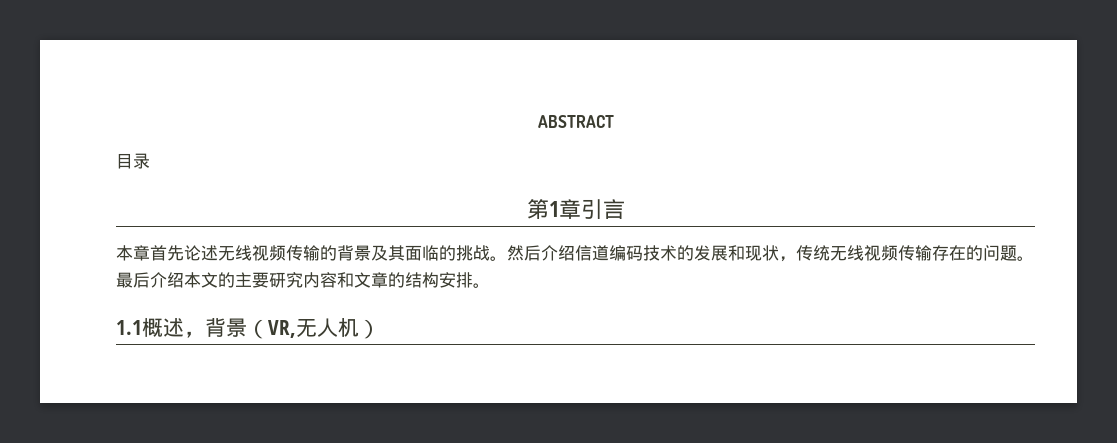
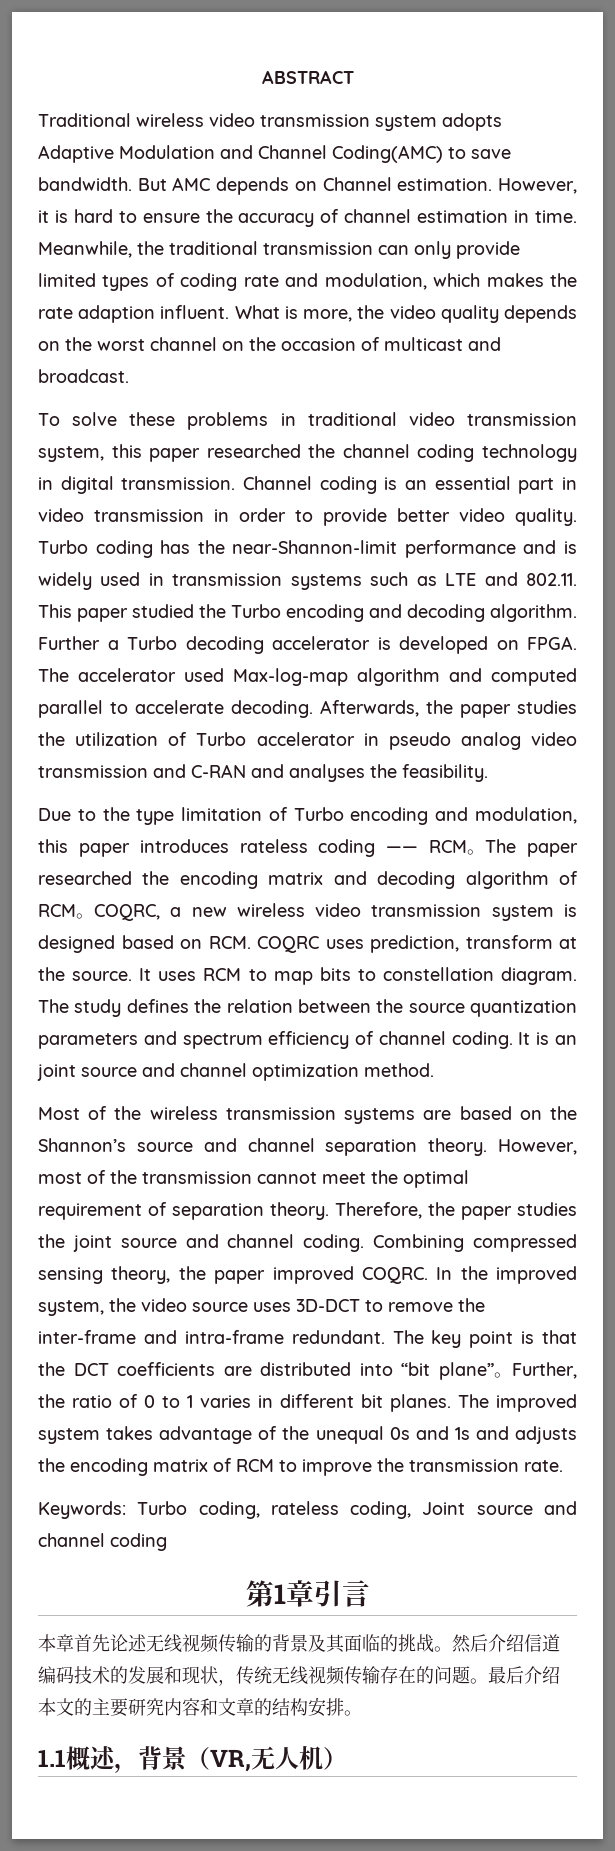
[116,153,150,169] 目录 -> [38,113,502,131] [38,145,511,163] [38,177,577,195] [38,209,578,227] [38,241,520,259] [38,273,578,291] [38,305,577,323] [38,337,501,351] [38,369,129,383] [38,412,577,430] [38,444,577,462] [38,476,578,494] [38,508,577,526] [38,540,577,558] [38,572,578,590] [38,604,577,622] [38,636,577,654] [38,668,577,686] [38,700,577,718] [38,732,577,750] [38,764,488,782] [38,807,577,825] [38,839,578,857] [38,871,578,889] [38,903,577,921] [38,935,577,953] [38,967,577,985] [38,999,577,1017] [38,1031,577,1049] [37,1063,434,1081] [38,1106,577,1124] [38,1138,577,1156] [38,1170,469,1188] [38,1202,577,1220] [38,1234,577,1252] [38,1266,577,1284] [38,1298,485,1316] [38,1330,577,1348] [38,1362,577,1380] [38,1394,577,1412] [38,1426,578,1444] [38,1458,563,1476] [38,1501,577,1519] [38,1533,167,1551] Traditional wireless video transmission system adopts Adaptive Modulation and Channel Coding(AMC) to save bandwidth. But AMC depends on Channel estimation. However, it is hard to ensure the accuracy of channel estimation in time. Meanwhile, the traditional transmission can only provide limited types of coding rate and modulation, which makes the rate adaption influent. What is more, the video quality depends on the worst channel on the occasion of multicast and broadcast. // To solve these problems in traditional video transmission system, this paper researched the channel coding technology in digital transmission. Channel coding is an essential part in video transmission in order to provide better video quality. Turbo coding has the near-Shannon-limit performance and is widely used in transmission systems such as LTE and 802.11. This paper studied the Turbo encoding and decoding algorithm. Further a Turbo decoding accelerator is developed on FPGA. The accelerator used Max-log-map algorithm and computed parallel to accelerate decoding. Afterwards, the paper studies the utilization of Turbo accelerator in pseudo analog video transmission and C-RAN and analyses the feasibility. // Due to the type limitation of Turbo encoding and modulation, this paper introduces rateless coding —— RCM。The paper researched the encoding matrix and decoding algorithm of RCM。COQRC, a new wireless video transmission system is designed based on RCM. COQRC uses prediction, transform at the source. It uses RCM to map bits to constellation diagram. The study defines the relation between the source quantization parameters and spectrum efficiency of channel coding. It is an joint source and channel optimization method. // Most of the wireless transmission systems are based on the Shannon’s source and channel separation theory. However, most of the transmission cannot meet the optimal requirement of separation theory. Therefore, the paper studies the joint source and channel coding. Combining compressed sensing theory, the paper improved COQRC. In the improved system, the video source uses 3D-DCT to remove the inter-frame and intra-frame redundant. The key point is that the DCT coefficients are distributed into “bit plane”。Further, the ratio of 0 to 1 varies in different bit planes. The improved system takes advantage of the unequal 0s and 1s and adjusts the encoding matrix of RCM to improve the transmission rate. // Keywords: Turbo coding, rateless coding, Joint source and channel coding

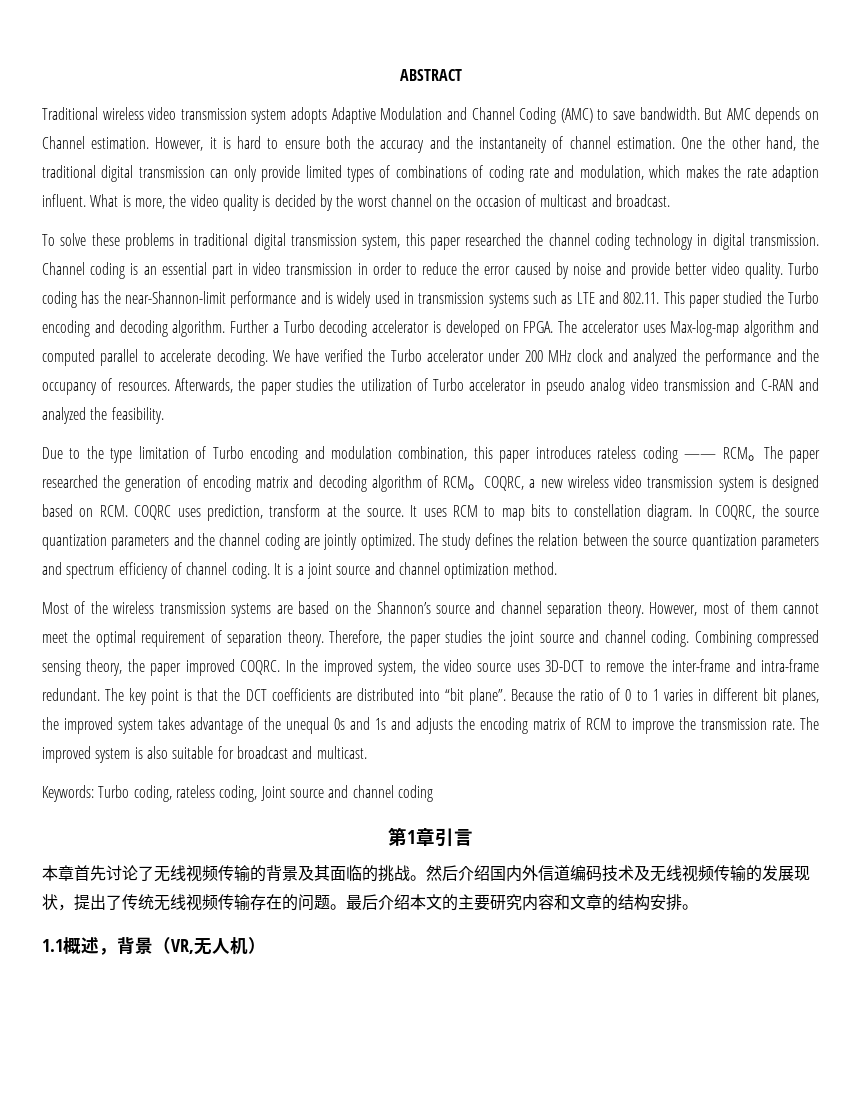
[332,145,443,163] Coding(AMC) -> [519,107,593,124] Coding (AMC)
(200, 218) none -> [325,136,351,149] both
[320,209,578,223] [38,241,132,258] of channel estimation in time. Meanwhile, -> [429,136,796,153] and the instantaneity of channel estimation. One the other hand,
(258, 248) none -> [101,165,134,182] digital
(175, 280) none -> [395,165,484,178] combinations of
[504,305,577,323] [38,341,60,351] depends on -> [262,194,333,211] is decided by
[408,412,455,426] video -> [253,233,286,250] digital
(313, 516) none -> [422,262,627,279] reduce the error caused by noise and
[184,668,224,682] used -> [642,324,666,333] uses
(313, 709) none -> [273,349,820,366] [42,378,170,395] We have verified the Turbo accelerator under 200 MHz clock and analyzed the performance and the occupancy of resources.
[289,764,365,782] analyses -> [42,407,86,424] analyzed
[474,807,577,824] modulation, -> [330,446,468,461] modulation combination,
(170, 878) none -> [125,475,198,492] generation of
(577, 976) none -> [698,504,820,520] [42,533,415,550] In COQRC, the source quantization parameters and the channel coding are jointly optimized.
[555,1035,577,1045] an -> [297,566,304,575] a
[110,1170,252,1184] the transmission -> [750,601,778,614] them
[439,1362,577,1380] plane”。Further, -> [469,688,554,705] plane”. Because
[390,1394,489,1412] planes. The -> [782,688,820,705] [42,717,59,730] planes, the
(563, 1466) none -> [800,717,819,730] [42,746,367,763] The improved system is also suitable for broadcast and multicast.
[110,1634,147,1652] 论述 -> [106,865,154,881] 讨论了
(524, 1643) none -> [490,865,538,882] 国内外
[110,1666,236,1686] 的发展和现状， -> [634,865,810,882] [42,894,122,911] 及无线视频传输的发展现状，提出了

